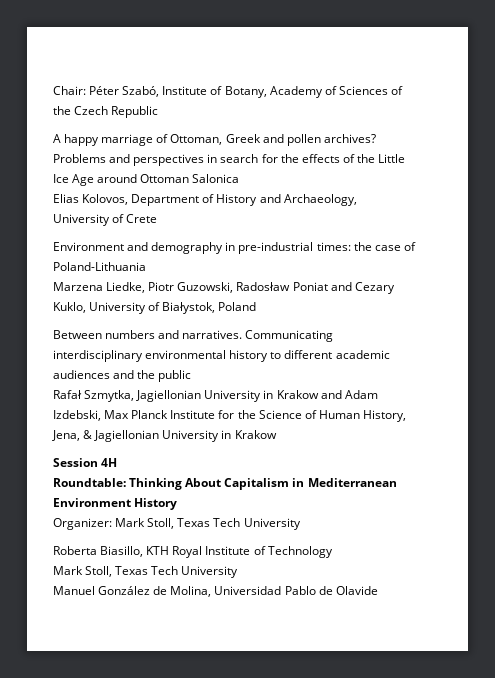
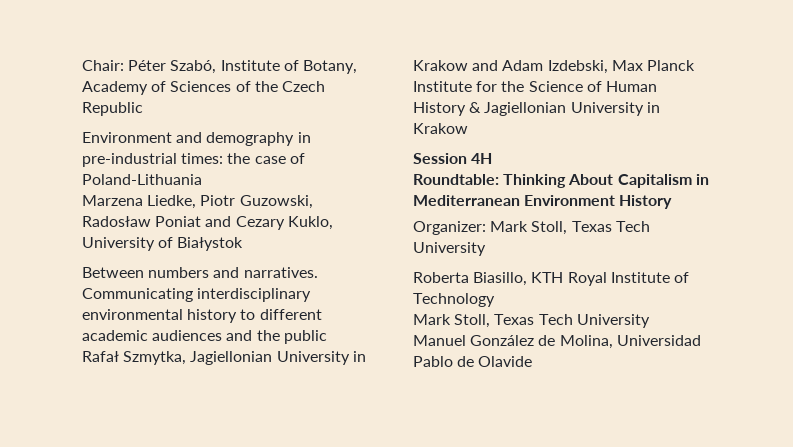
[53,134,376,146] [53,154,406,166] [53,174,240,186] [53,194,357,206] [53,214,158,226] // A happy marriage of Ottoman, Greek and pollen archives? Problems and perspectives in search for the effects of the Little Ice Age around Ottoman Salonica // Elias Kolovos, Department of History and Archaeology, University of Crete -> (143, 109) none
[162,302,257,314] Białystok, Poland -> [177,237,244,251] Białystok
[362,410,406,422] [52,430,80,441] History, Jena, -> [413,102,466,116] History

